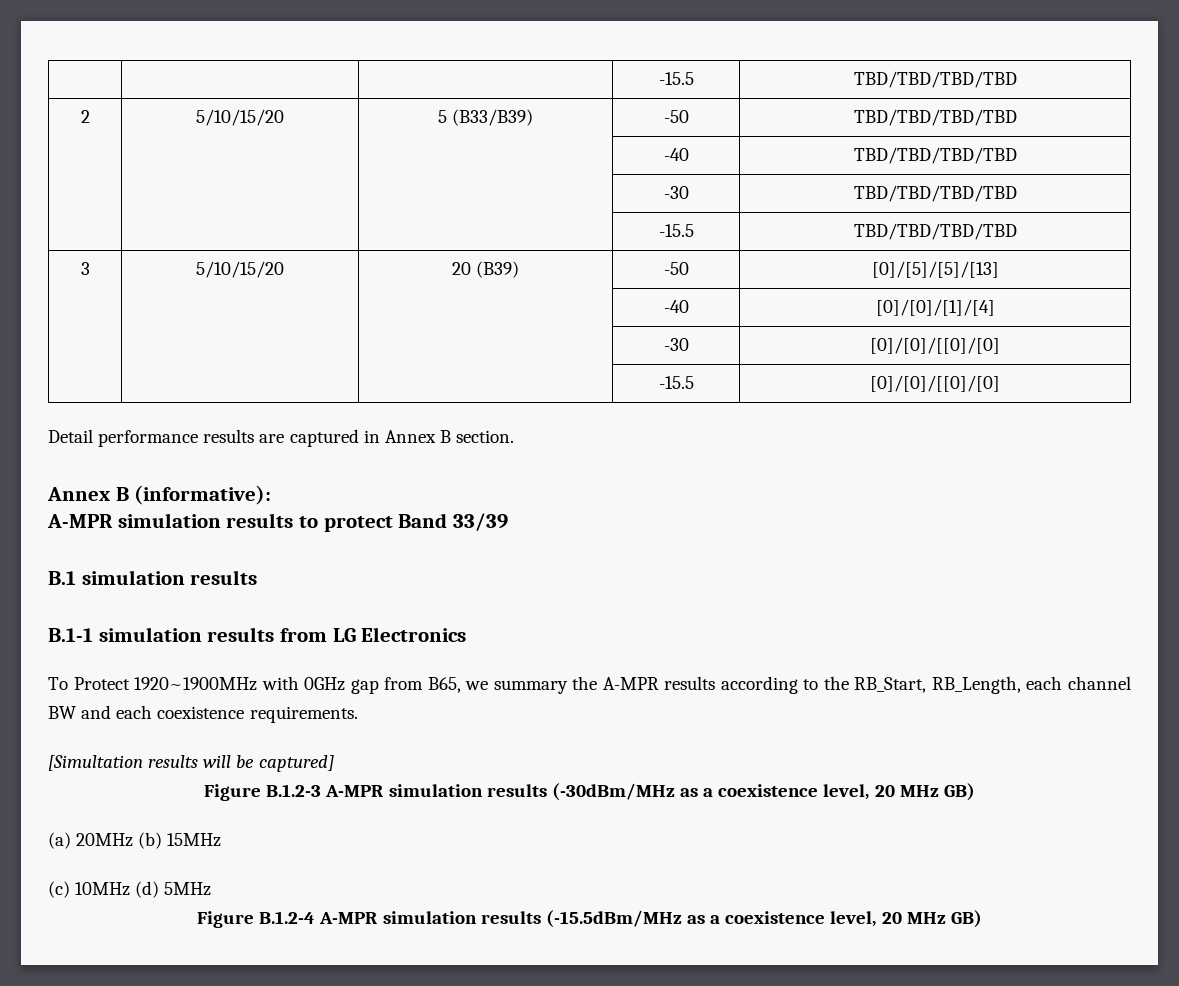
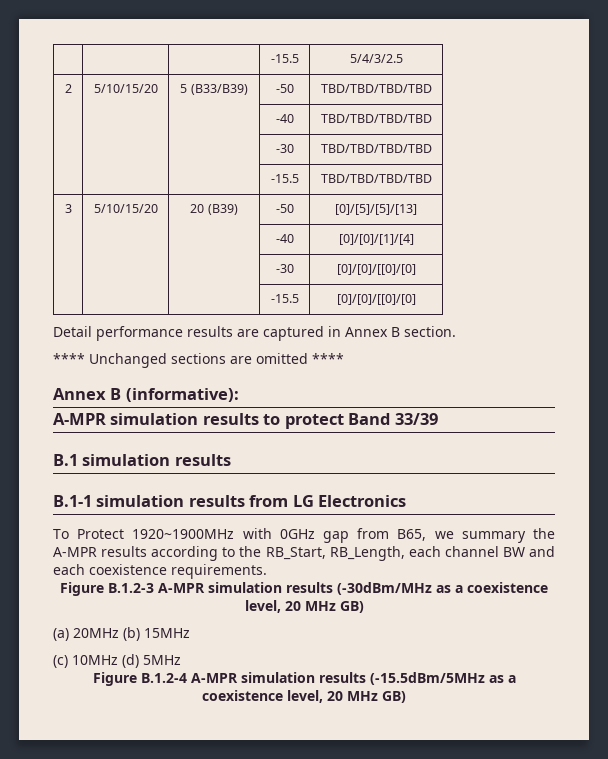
[658,72,694,85] [853,71,1017,88] | | | -15.5 | TBD/TBD/TBD/TBD -> [270,54,299,63] [349,54,403,63] | | | -15.5 | 5/4/3/2.5
(515, 436) none -> [53,353,344,368] // **** Unchanged sections are omitted ****
[48,755,334,772] // [Simultation results will be captured] -> (267, 571) none
[545,910,682,928] (-15.5dBm/MHz -> [369,672,485,685] (-15.5dBm/5MHz

